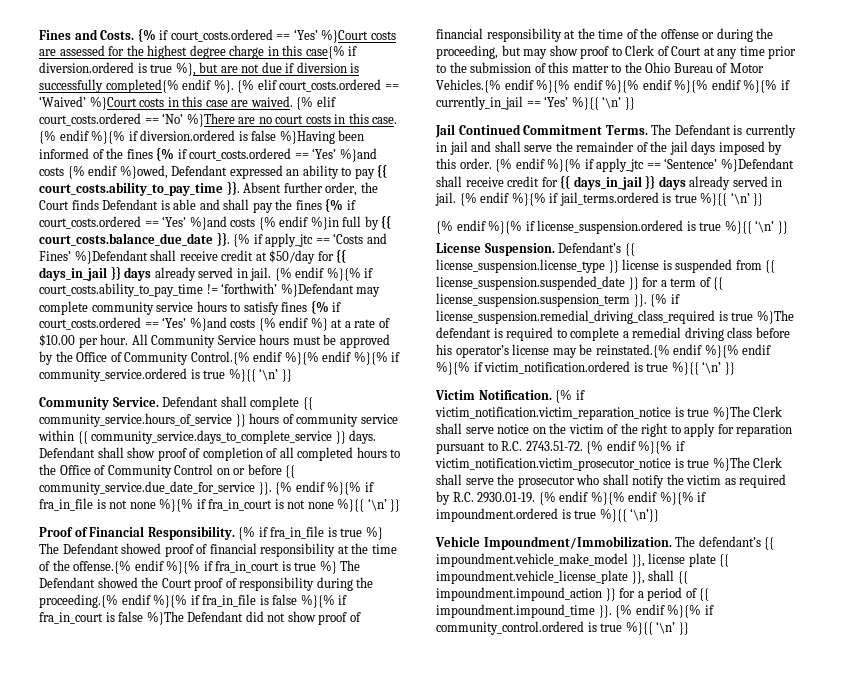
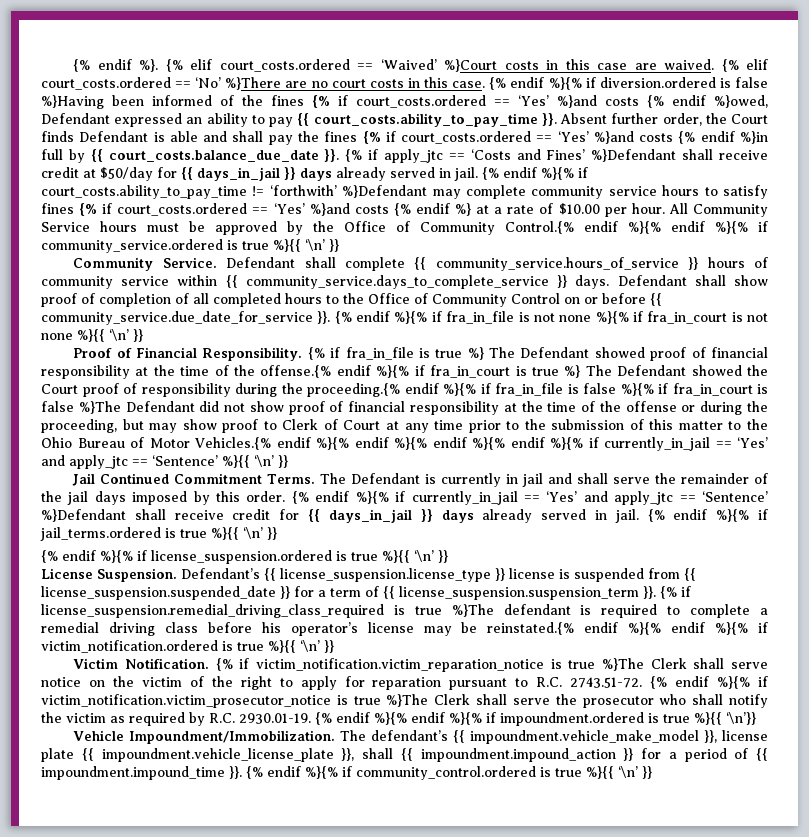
[39,28,396,43] [39,45,358,59] [39,62,360,76] [39,79,179,93] Fines and Costs. {% if court_costs.ordered == ‘Yes’ %}Court costs are assessed for the highest degree charge in this case{% if diversion.ordered is true %}, but are not due if diversion is successfully completed{% -> [73,59,91,72] {%
(569, 101) none -> [41,455,218,469] and apply_jtc == ‘Sentence’
(594, 164) none -> [411,491,608,505] currently_in_jail == ‘Yes’ and

